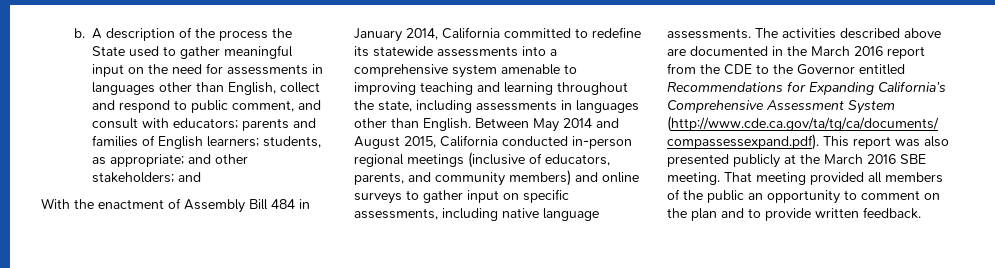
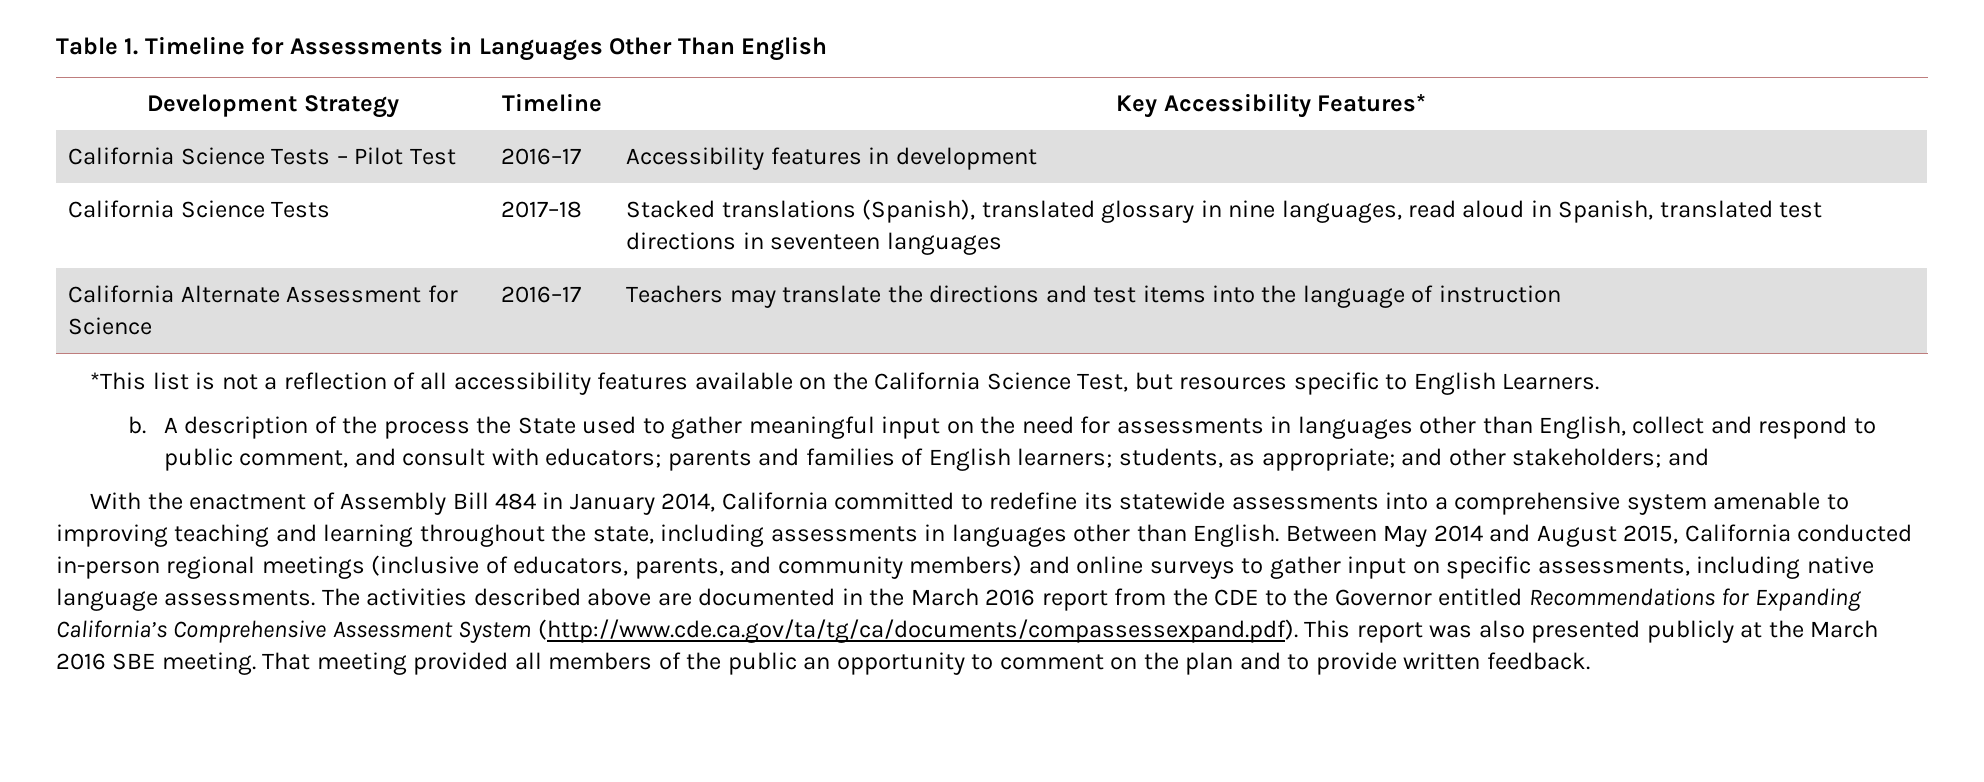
(74, 33) none -> [56,36,828,61] [147,94,399,118] [501,93,602,112] [1116,93,1426,118] [68,147,456,165] [501,148,582,165] [626,147,1037,170] [68,200,331,218] [501,201,583,218] [626,199,1823,223] [626,232,1002,255] [68,285,458,303] [68,317,153,335] [501,286,582,303] [626,285,1561,308] [90,372,1600,395] Table 1. Timeline for Assessments in Languages Other Than English // Development Strategy | Timeline | Key Accessibility Features* // California Science Tests – Pilot Test | 2016–17 | Accessibility features in development // California Science Tests | 2017–18 | Stacked translations (Spanish), translated glossary in nine languages, read aloud in Spanish, translated test directions in seventeen languages // California Alternate Assessment for Science | 2016–17 | Teachers may translate the directions and test items into the language of instruction // *This list is not a reflection of all accessibility features available on the California Science Test, but resources specific to English Learners. //

